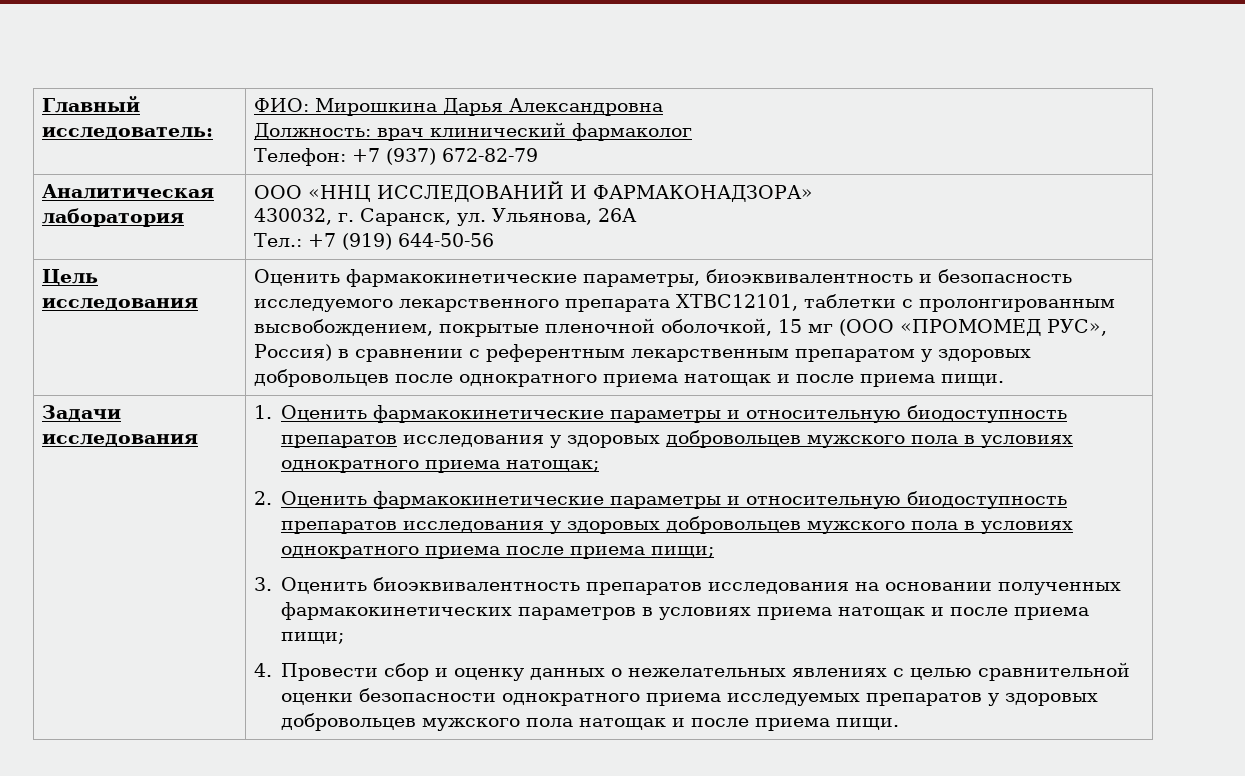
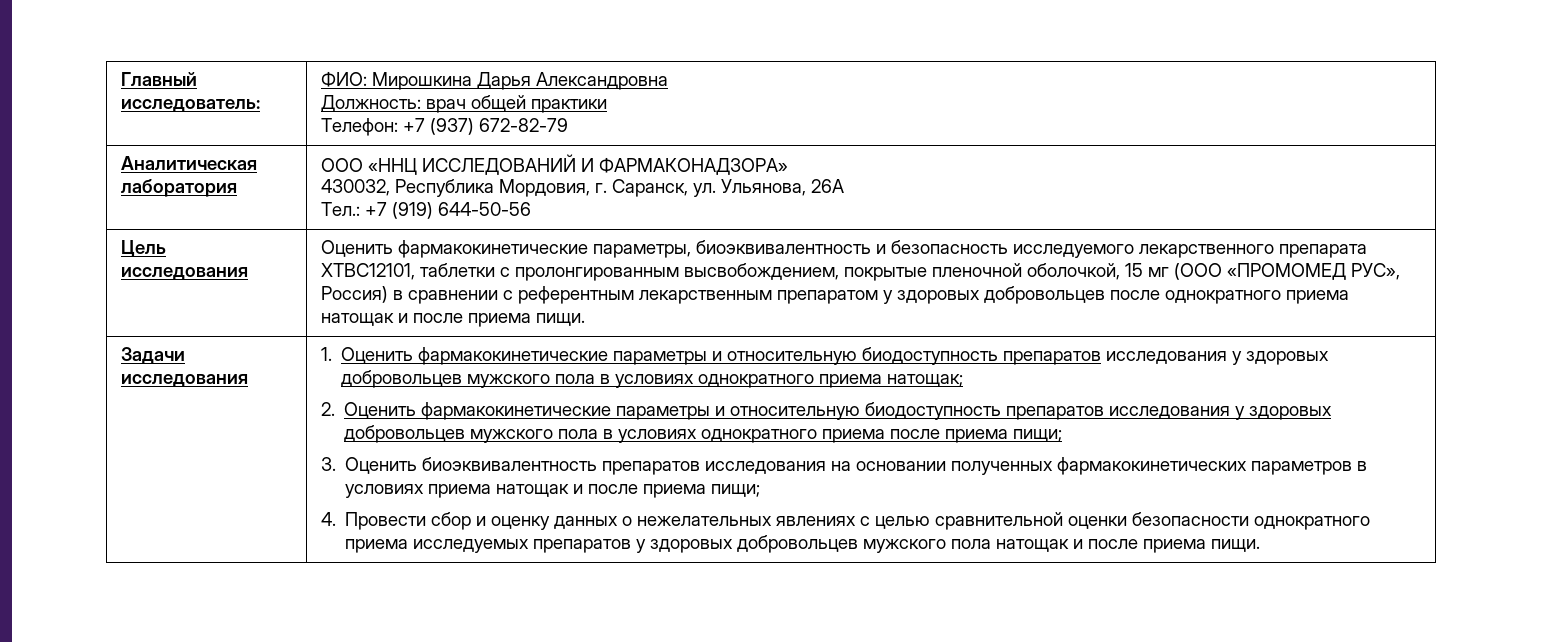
[429,122,692,141] клинический фармаколог -> [471,95,608,113] общей практики
(332, 216) none -> [395,179,591,197] Республика Мордовия,

